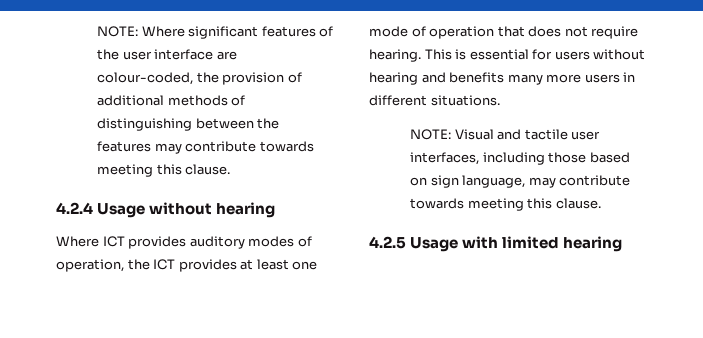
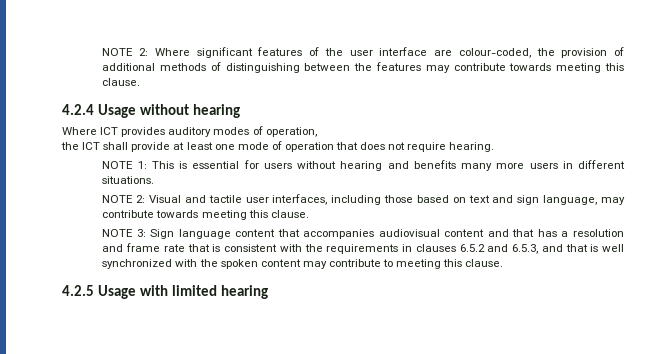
[97,26,139,37] NOTE: -> [102,48,149,56] NOTE 2:
(124, 265) none -> (317, 132) //
[178,259,237,272] provides -> [103,142,171,152] shall provide
(421, 55) none -> [102,161,147,169] // NOTE 1:
[410,129,452,140] NOTE: -> [102,195,146,203] NOTE 2:
(428, 181) none -> [468,195,514,203] text and
(601, 203) none -> [102,229,624,239] [102,243,624,254] [102,259,504,269] // NOTE 3: Sign language content that accompanies audiovisual content and that has a resolution and frame rate that is consistent with the requirements in clauses 6.5.2 and 6.5.3, and that is well synchronized with the spoken content may contribute to meeting this clause.

